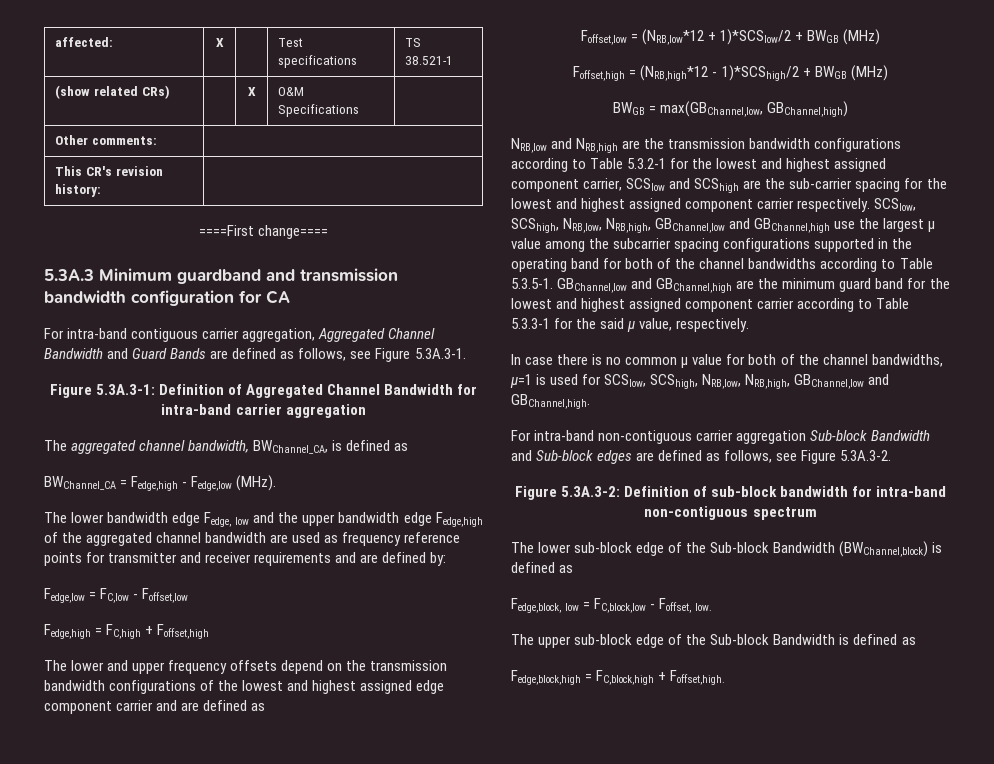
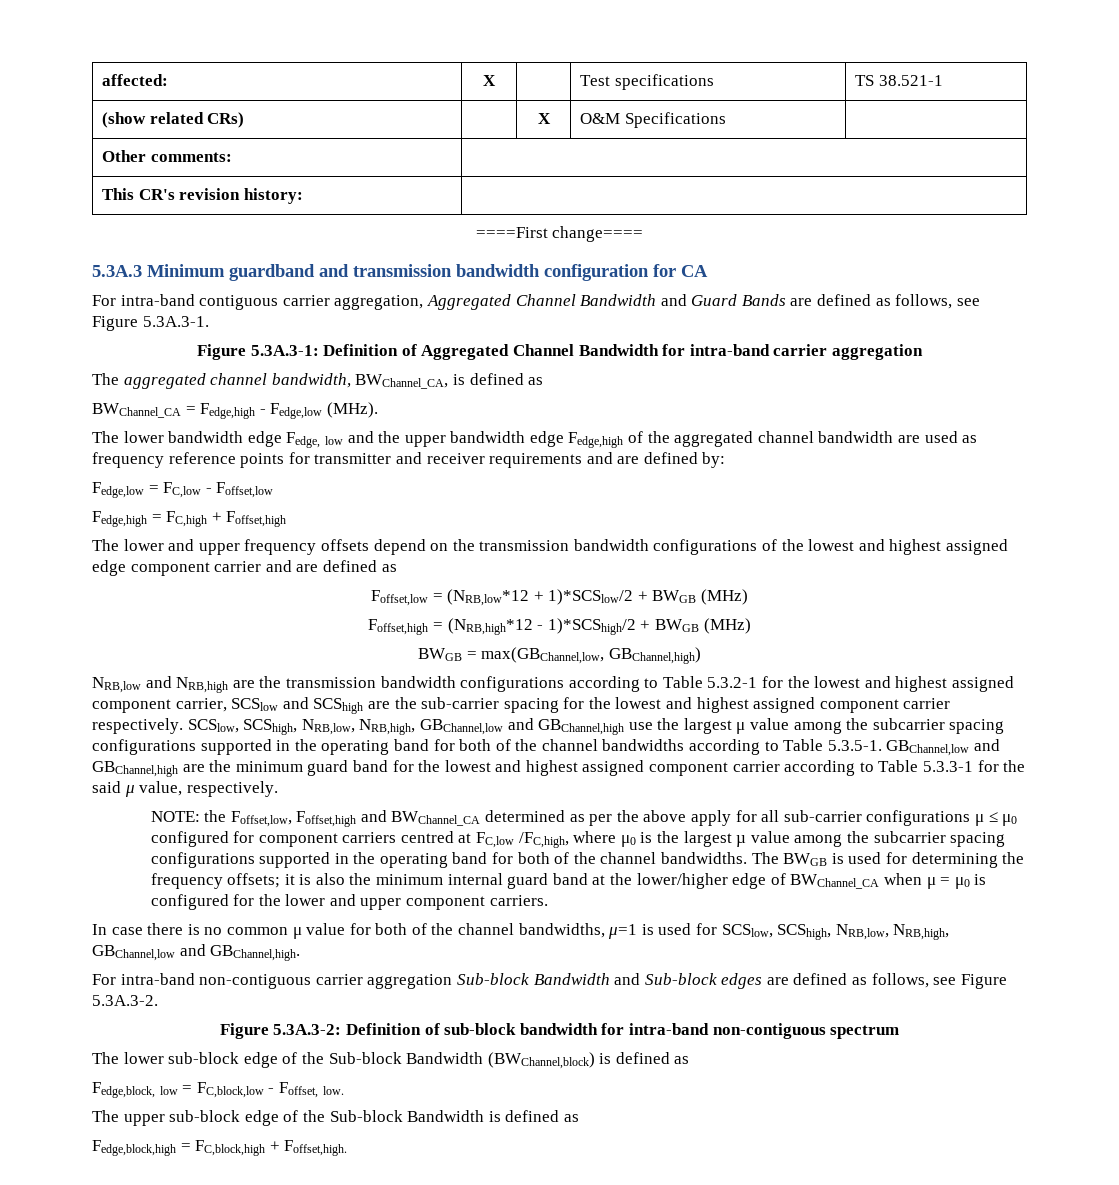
(750, 325) none -> [150,810,1018,827] [150,831,1006,848] [150,852,1025,868] [150,873,987,889] [150,894,548,910] // NOTE: the Foffset,low, Foffset,high and BWChannel_CA determined as per the above apply for all sub-carrier configurations μ ≤ μ0 configured for component carriers centred at FC,low /FC,high, where μ0 is the largest µ value among the subcarrier spacing configurations supported in the operating band for both of the channel bandwidths. The BWGB is used for determining the frequency offsets; it is also the minimum internal guard band at the lower/higher edge of BWChannel_CA when μ = μ0 is configured for the lower and upper component carriers.

